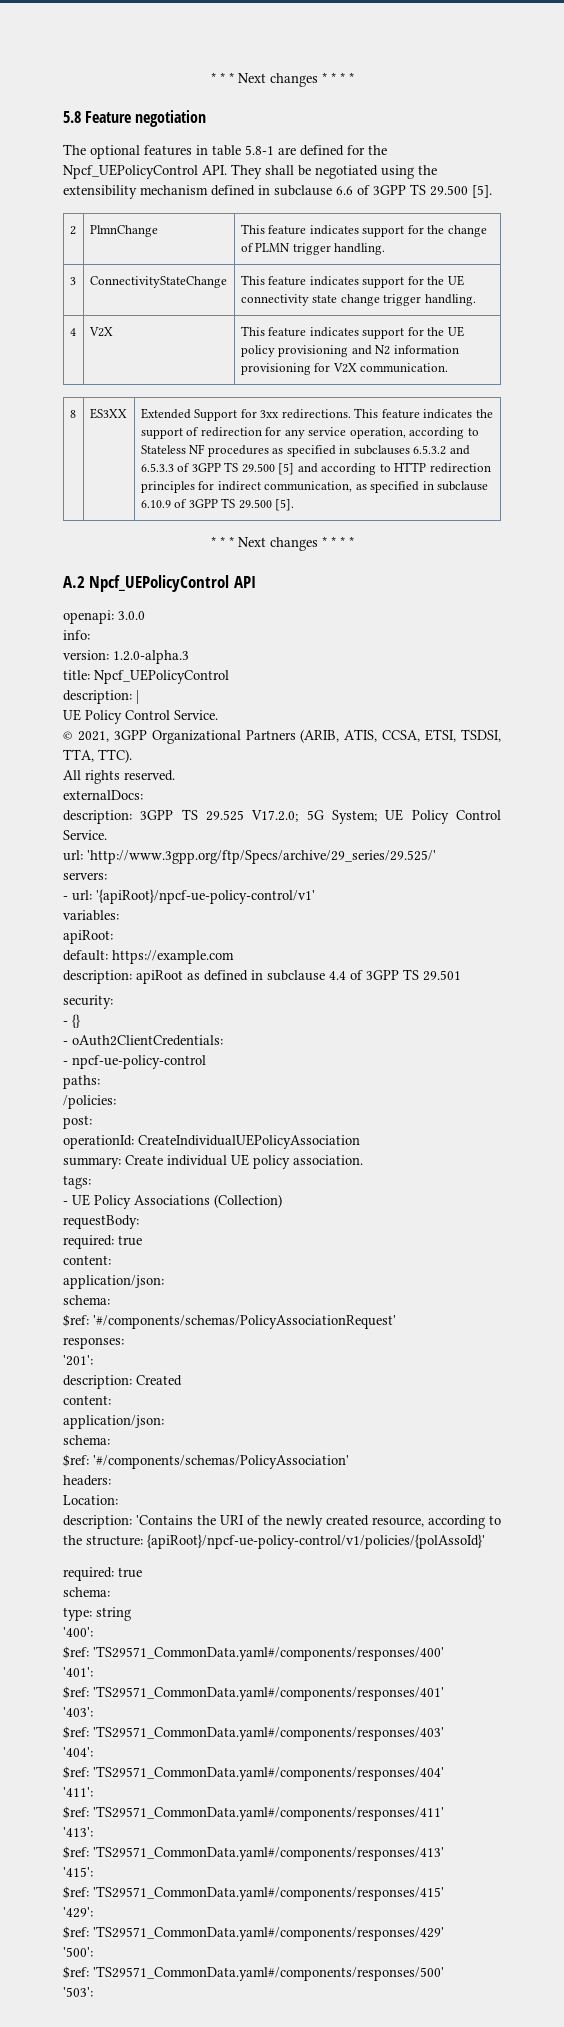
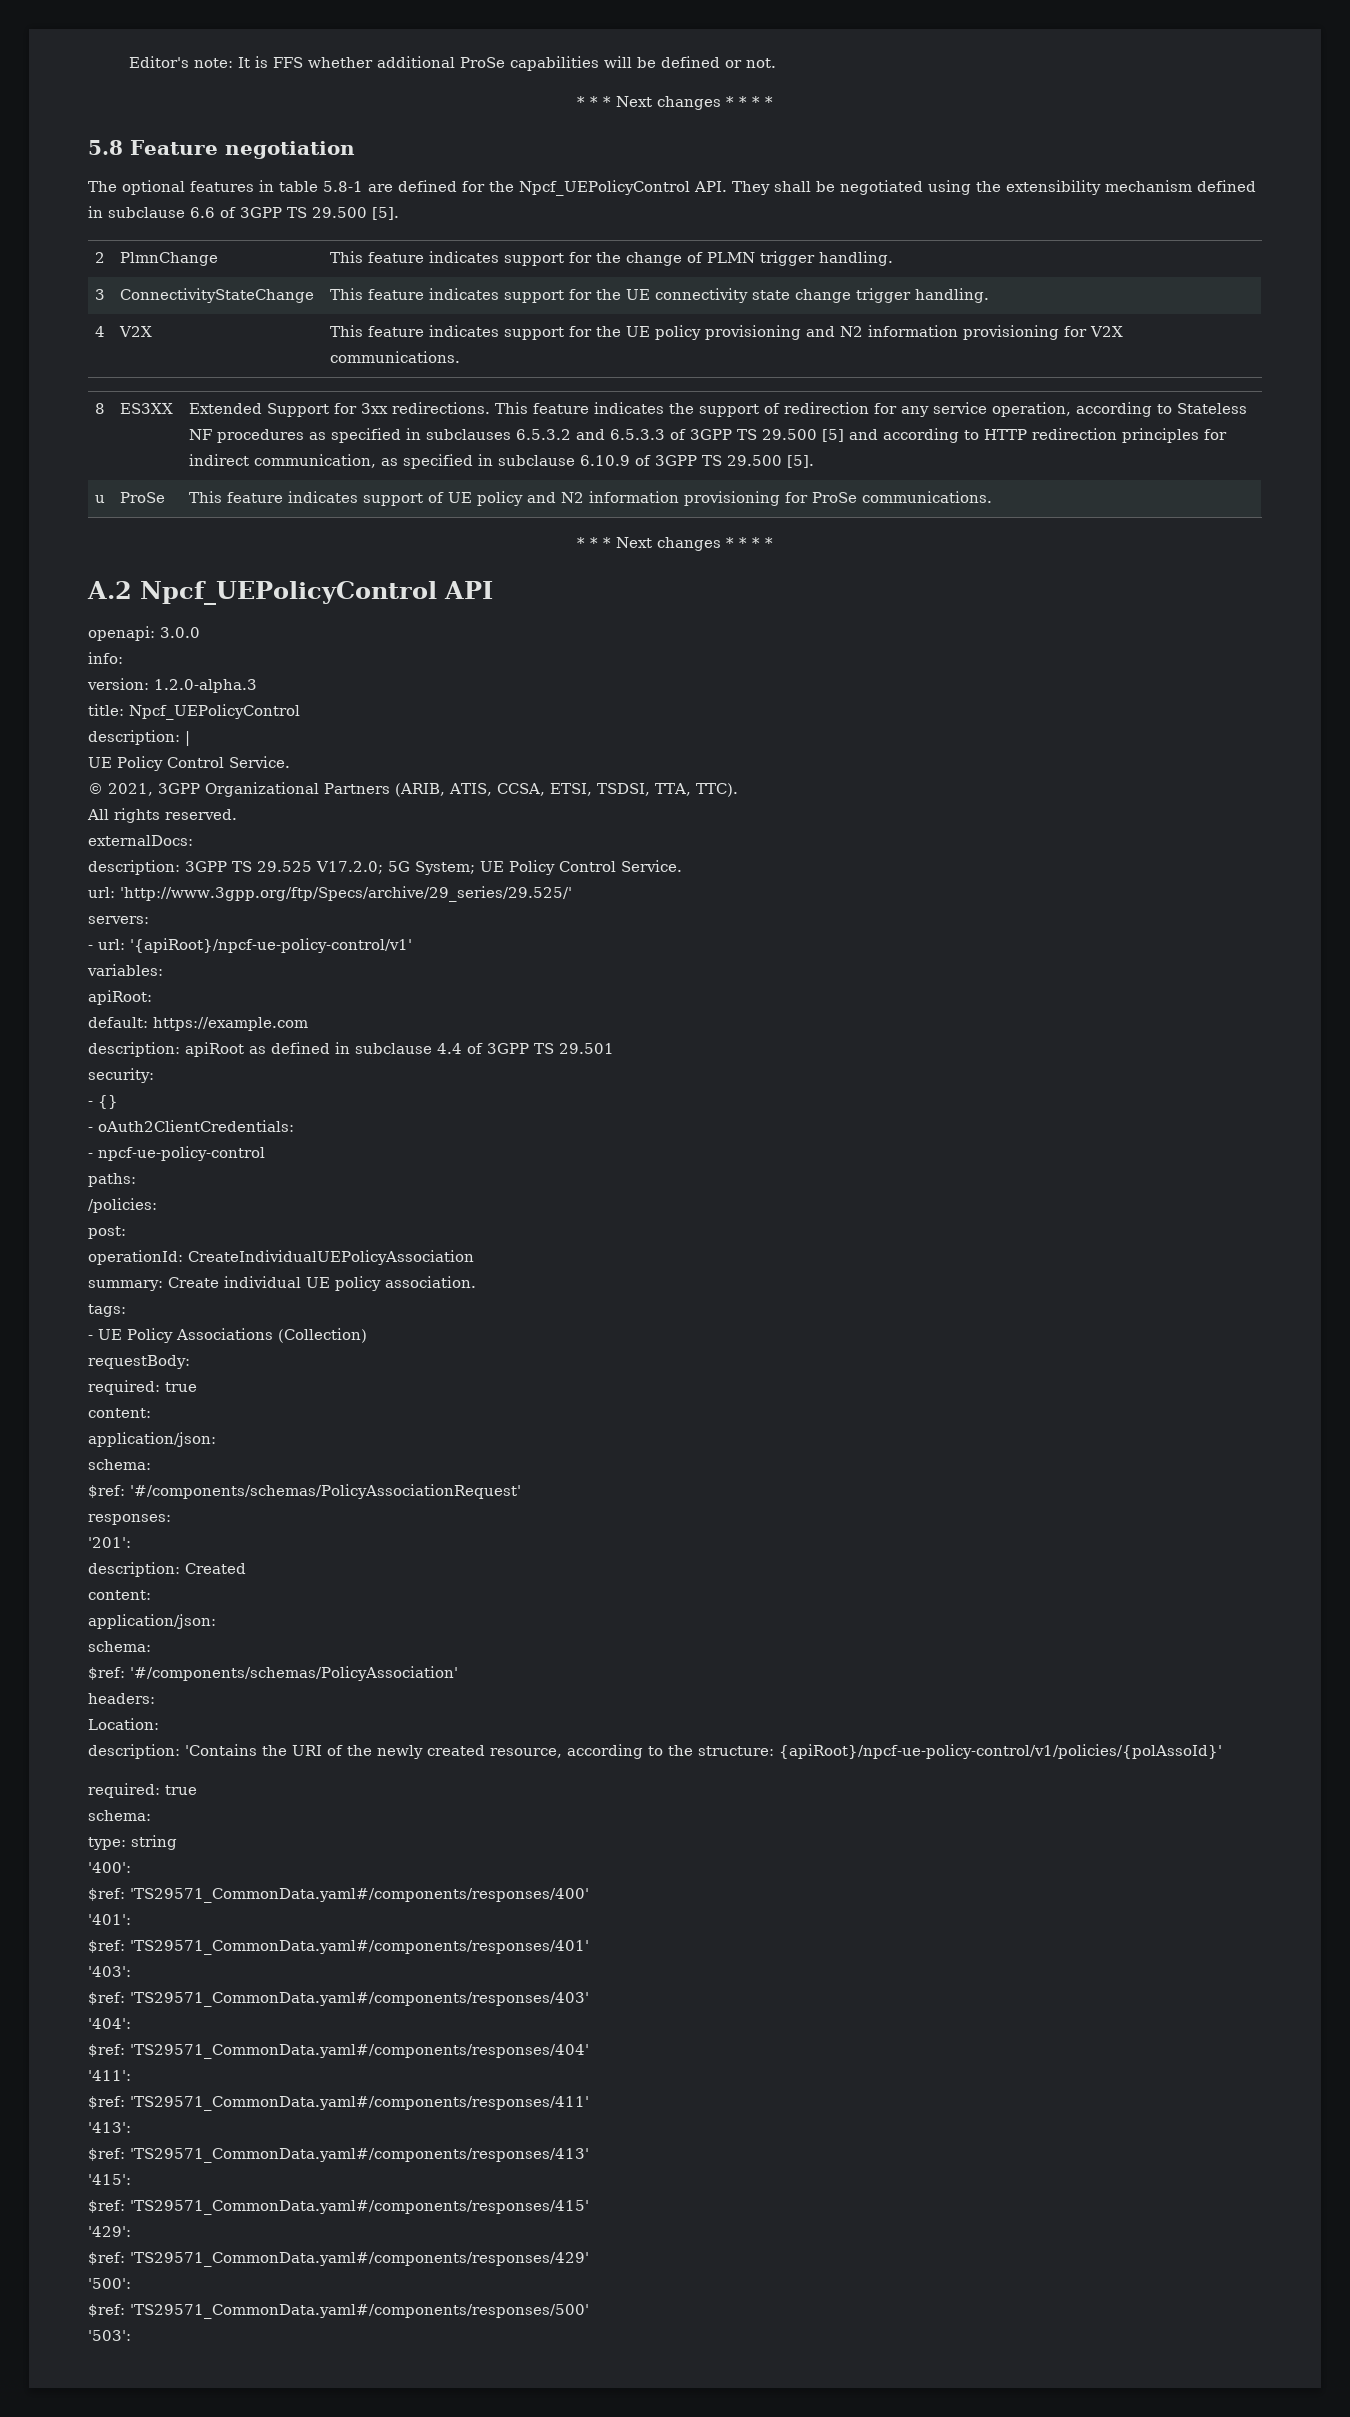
(210, 77) none -> [128,56,776,71] Editor's note: It is FFS whether additional ProSe capabilities will be defined or not. //
[360,363,449,373] communication. -> [330,351,461,363] communications.
(295, 505) none -> [95,495,106,503] [120,492,166,503] [189,491,993,506] // u | ProSe | This feature indicates support of UE policy and N2 information provisioning for ProSe communications.

